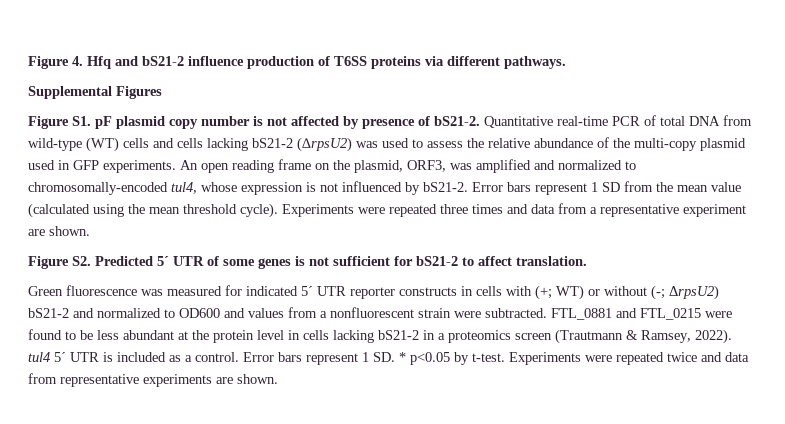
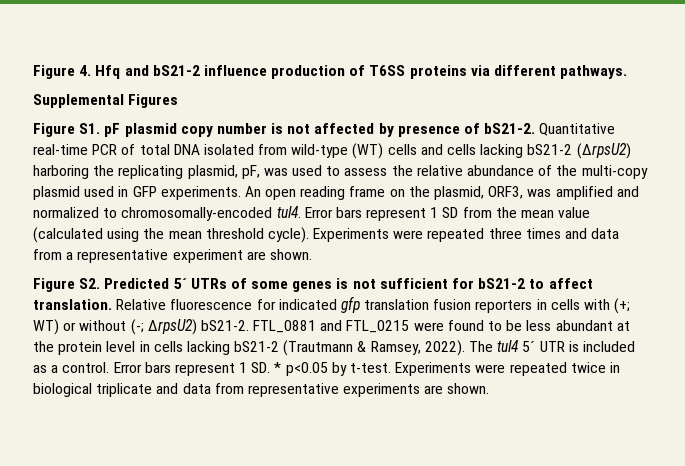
(720, 121) none -> [203,144,254,155] isolated
(352, 144) none -> [33,165,260,179] harboring the replicating plasmid, pF,
[171,181,468,195] tul4, whose expression is not influenced by bS21-2. -> [276,206,301,218] tul4.
[173,256,204,266] UTR -> [190,278,227,289] UTRs
[28,285,457,299] // Green fluorescence was measured for indicated 5´ UTR reporter constructs -> [116,296,533,313] Relative fluorescence for indicated gfp translation fusion reporters
[28,307,547,318] bS21-2 and normalized to OD600 and values from a nonfluorescent strain were subtracted. -> [200,320,249,331] bS21-2.
[423,330,552,343] in a proteomics screen -> (280, 346) none
(732, 336) none -> [469,341,494,352] The
(697, 357) none -> [609,362,620,373] [33,383,153,397] in biological triplicate

